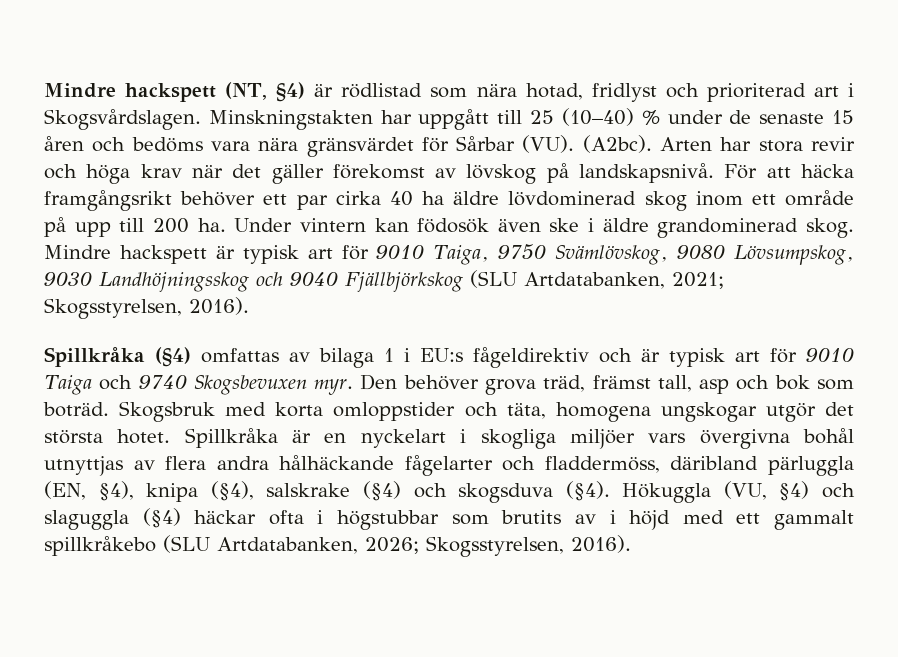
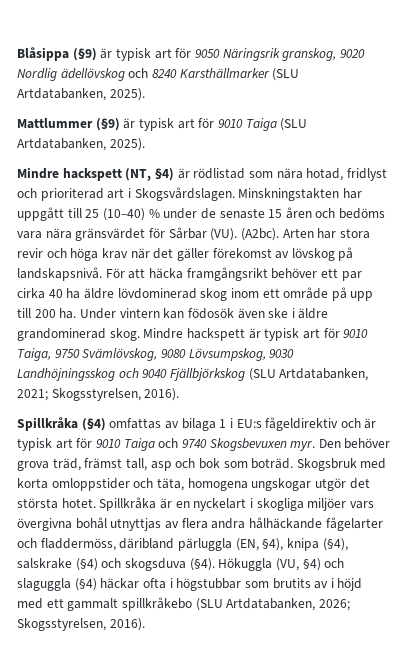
(44, 90) none -> [17,47,365,61] [17,68,300,81] [17,88,145,101] [17,118,308,131] [17,138,145,151] Blåsippa (§9) är typisk art för 9050 Näringsrik granskog, 9020 Nordlig ädellövskog och 8240 Karsthällmarker (SLU Artdatabanken, 2025). // Mattlummer (§9) är typisk art för 9010 Taiga (SLU Artdatabanken, 2025). //

